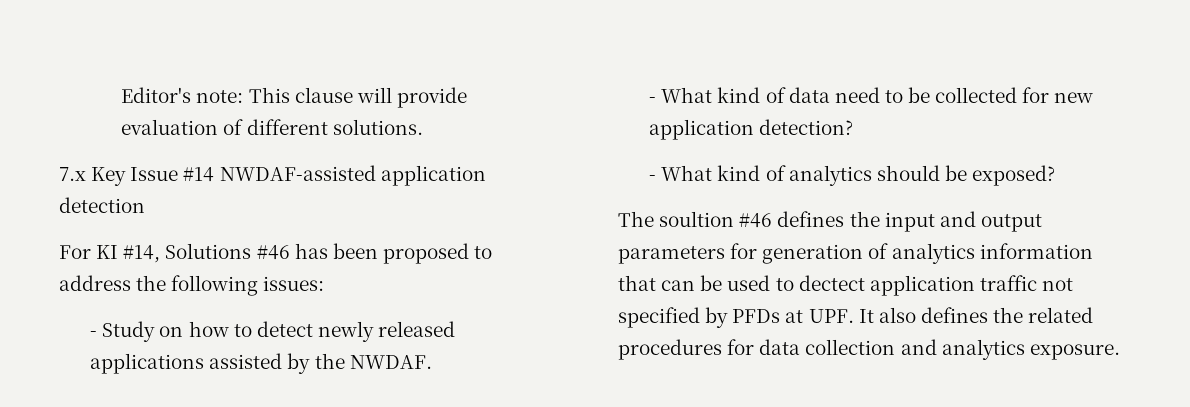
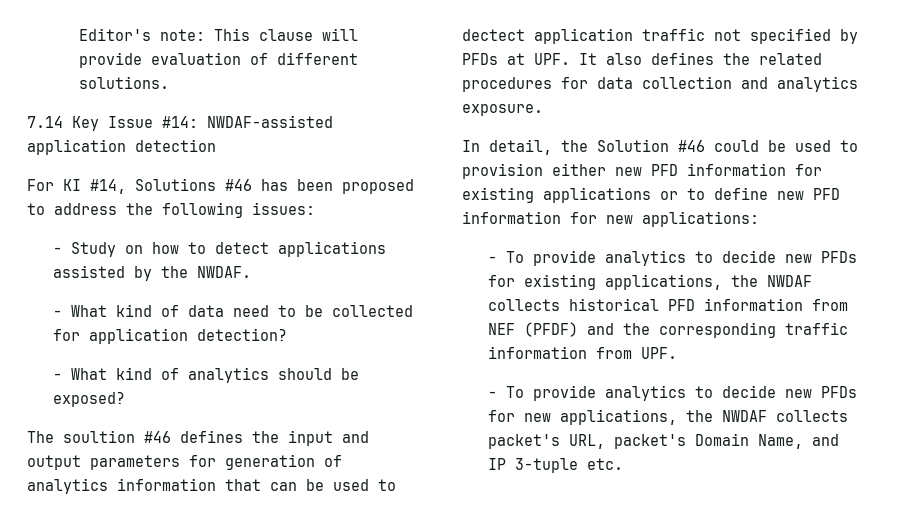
[59,167,86,181] 7.x -> [27,116,63,128] 7.14
[183,167,215,182] #14 -> [162,116,198,128] #14:
[317,321,456,342] newly released -> (270, 248) none
[1054,92,1094,103] new -> (81, 335) none
(1120, 352) none -> [462,139,858,155] [462,163,822,179] [462,187,840,203] [462,211,759,227] [488,250,858,266] [488,274,813,290] [488,298,849,311] [488,322,849,338] [488,346,678,359] [488,385,858,401] [488,409,849,425] [488,433,840,449] [488,458,624,473] // In detail, the Solution #46 could be used to provision either new PFD information for existing applications or to define new PFD information for new applications: // - To provide analytics to decide new PFDs for existing applications, the NWDAF collects historical PFD information from NEF (PFDF) and the corresponding traffic information from UPF. // - To provide analytics to decide new PFDs for new applications, the NWDAF collects packet's URL, packet's Domain Name, and IP 3-tuple etc.

